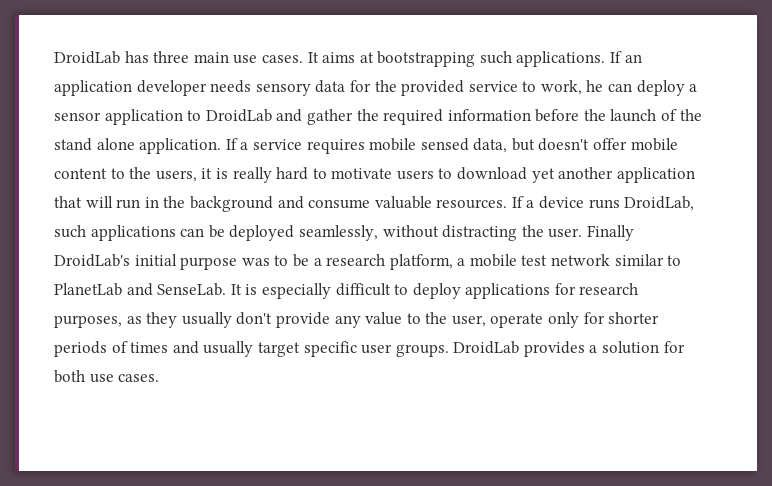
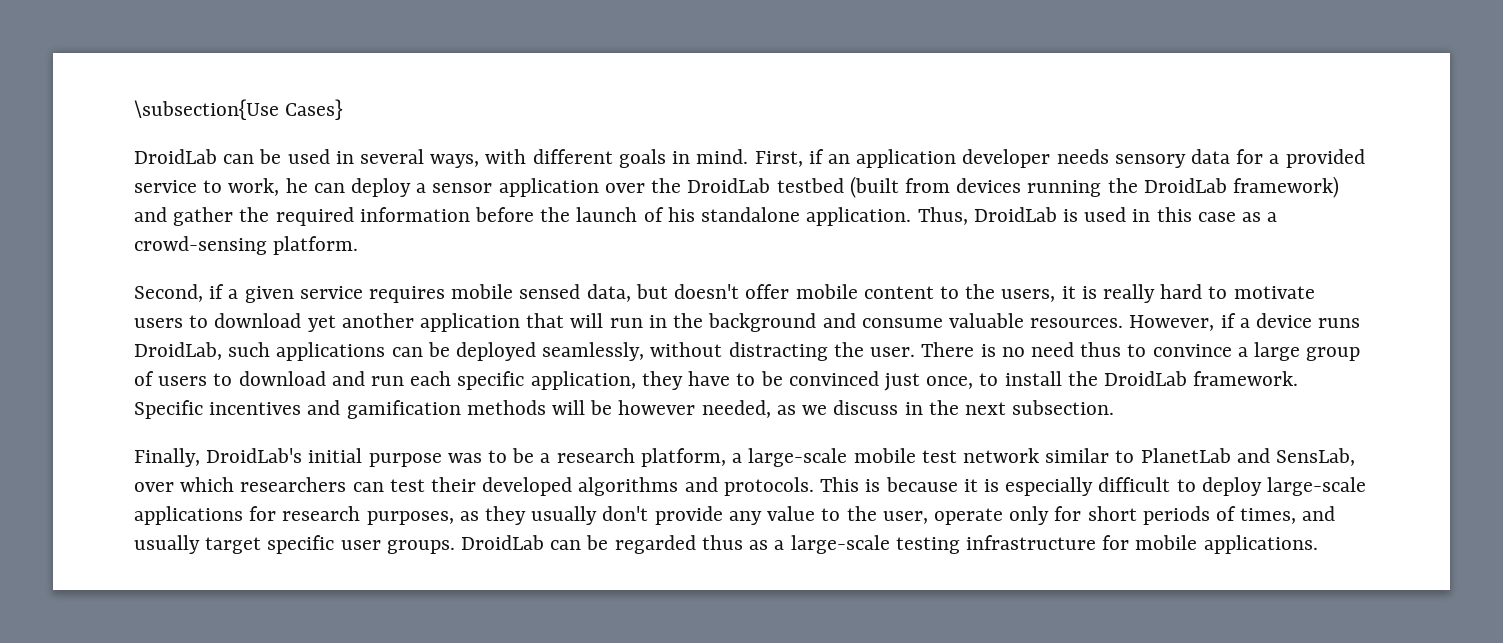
[54,51,623,67] DroidLab has three main use cases. It aims at bootstrapping such applications. If -> [134,99,344,120] [134,149,824,168] \subsection{Use Cases} // DroidLab can be used in several ways, with different goals in mind. First, if
[374,80,397,92] the -> [1269,154,1280,164] a
[187,109,272,122] to DroidLab -> [604,176,1339,198] over the DroidLab testbed (built from devices running the DroidLab framework)
[679,109,702,121] [54,138,249,154] the stand alone application. If a -> [667,207,1278,226] [134,236,359,255] [134,284,294,303] his standalone application. Thus, DroidLab is used in this case as a crowd-sensing platform. // Second, if a given
[511,196,524,208] If -> [1129,313,1236,331] However, if
[586,225,634,241] Finally -> [921,342,1361,361] [134,371,1299,391] [134,400,1115,419] [134,448,200,467] There is no need thus to convince a large group of users to download and run each specific application, they have to be convinced just once, to install the DroidLab framework. Specific incentives and gamification methods will be however needed, as we discuss in the next subsection. // Finally,
(466, 262) none -> [748,448,848,467] large-scale
[157,283,242,296] SenseLab. It -> [1275,448,1355,466] [134,477,978,496] SensLab, over which researchers can test their developed algorithms and protocols. This is because it
(461, 291) none -> [1266,477,1366,496] large-scale
[608,312,660,324] shorter -> [1087,506,1137,521] short
[130,342,169,353] times -> [1240,508,1297,524] times,
[523,341,685,357] [54,370,160,383] provides a solution for both use cases. -> [550,535,1318,554] can be regarded thus as a large-scale testing infrastructure for mobile applications.

